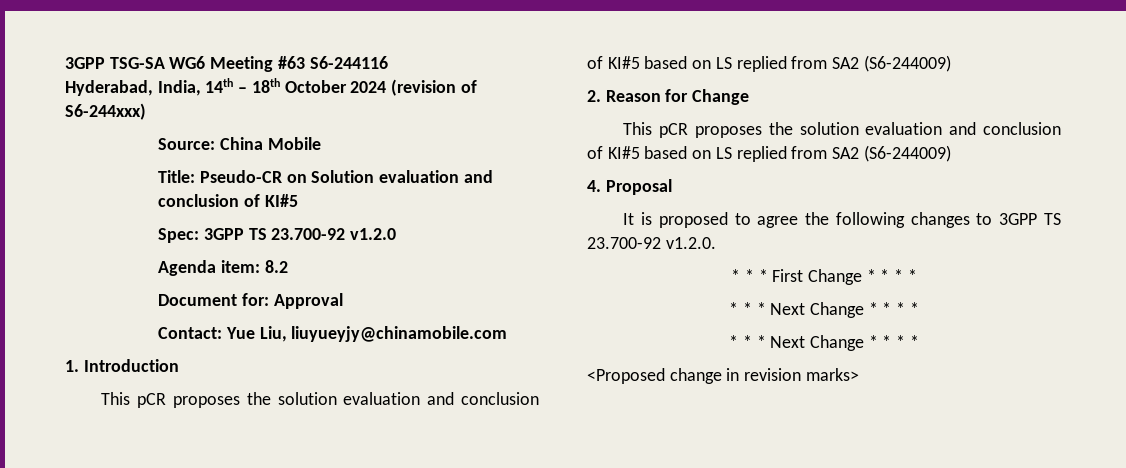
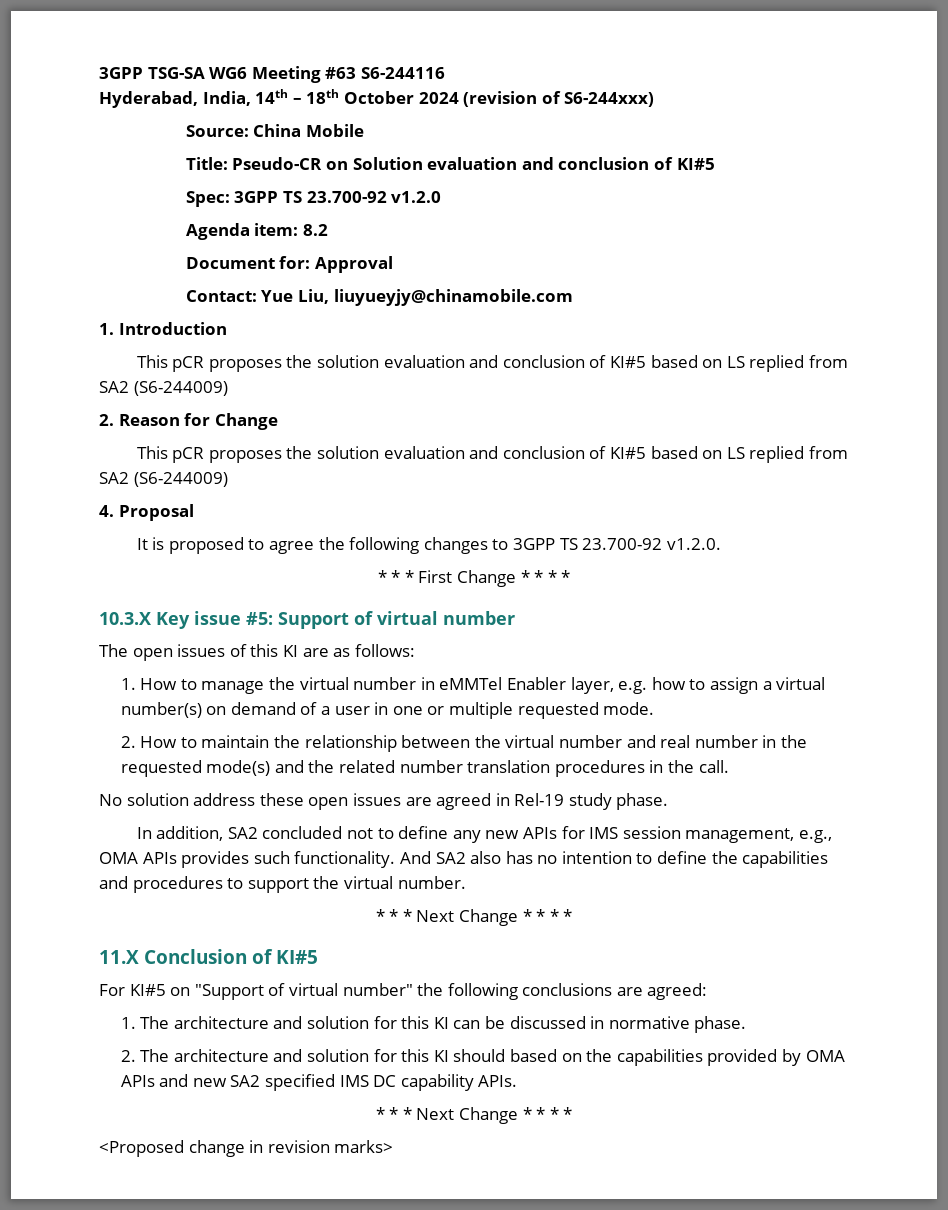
[729,302,919,318] // * * * Next Change * * * * -> [99,611,515,629] [99,644,415,661] [120,677,826,694] [120,702,655,719] [120,735,807,752] [120,760,729,777] [99,793,669,810] [136,826,832,843] [99,851,829,868] [99,876,466,893] [375,909,573,926] [99,949,318,964] [99,983,708,1000] [120,1016,747,1033] [120,1049,845,1066] [120,1074,518,1091] // 10.3.X Key issue #5: Support of virtual number // The open issues of this KI are as follows: // 1. How to manage the virtual number in eMMTel Enabler layer, e.g. how to assign a virtual number(s) on demand of a user in one or multiple requested mode. // 2. How to maintain the relationship between the virtual number and real number in the requested mode(s) and the related number translation procedures in the call. // No solution address these open issues are agreed in Rel-19 study phase. // In addition, SA2 concluded not to define any new APIs for IMS session management, e.g., OMA APIs provides such functionality. And SA2 also has no intention to define the capabilities and procedures to support the virtual number. // * * * Next Change * * * * // 11.X Conclusion of KI#5 // For KI#5 on "Support of virtual number" the following conclusions are agreed: // 1. The architecture and solution for this KI can be discussed in normative phase. // 2. The architecture and solution for this KI should based on the capabilities provided by OMA APIs and new SA2 specified IMS DC capability APIs.

